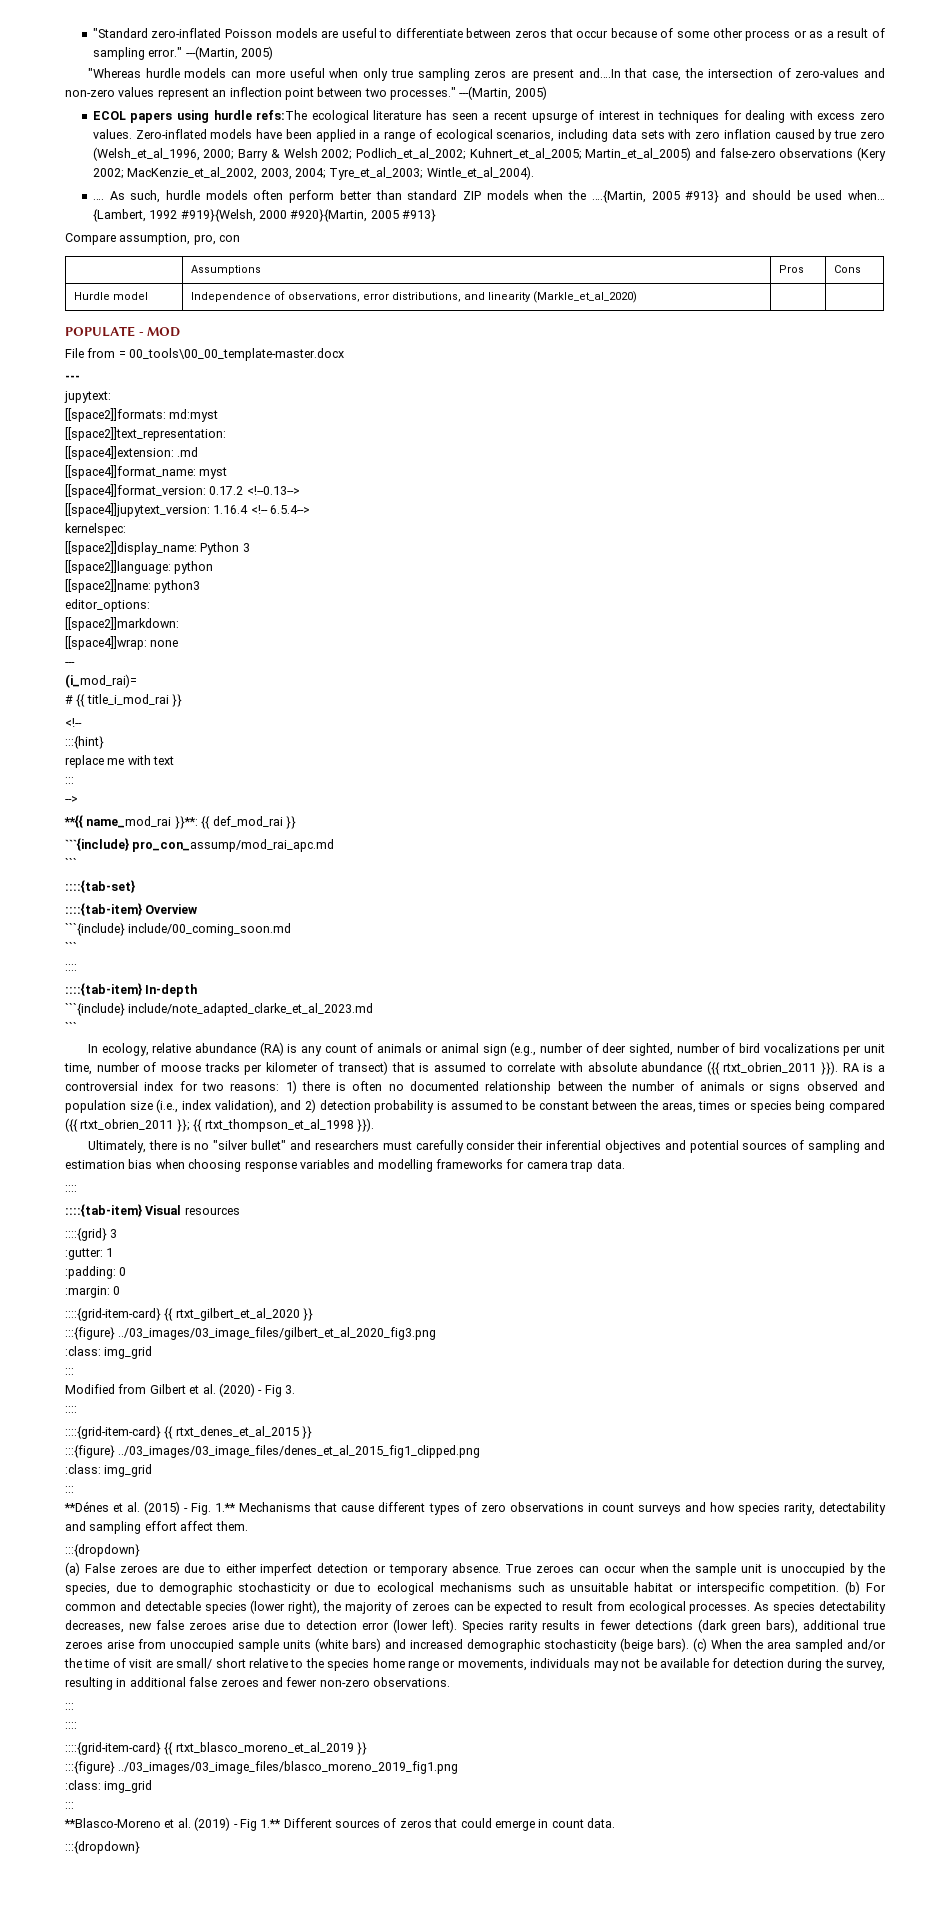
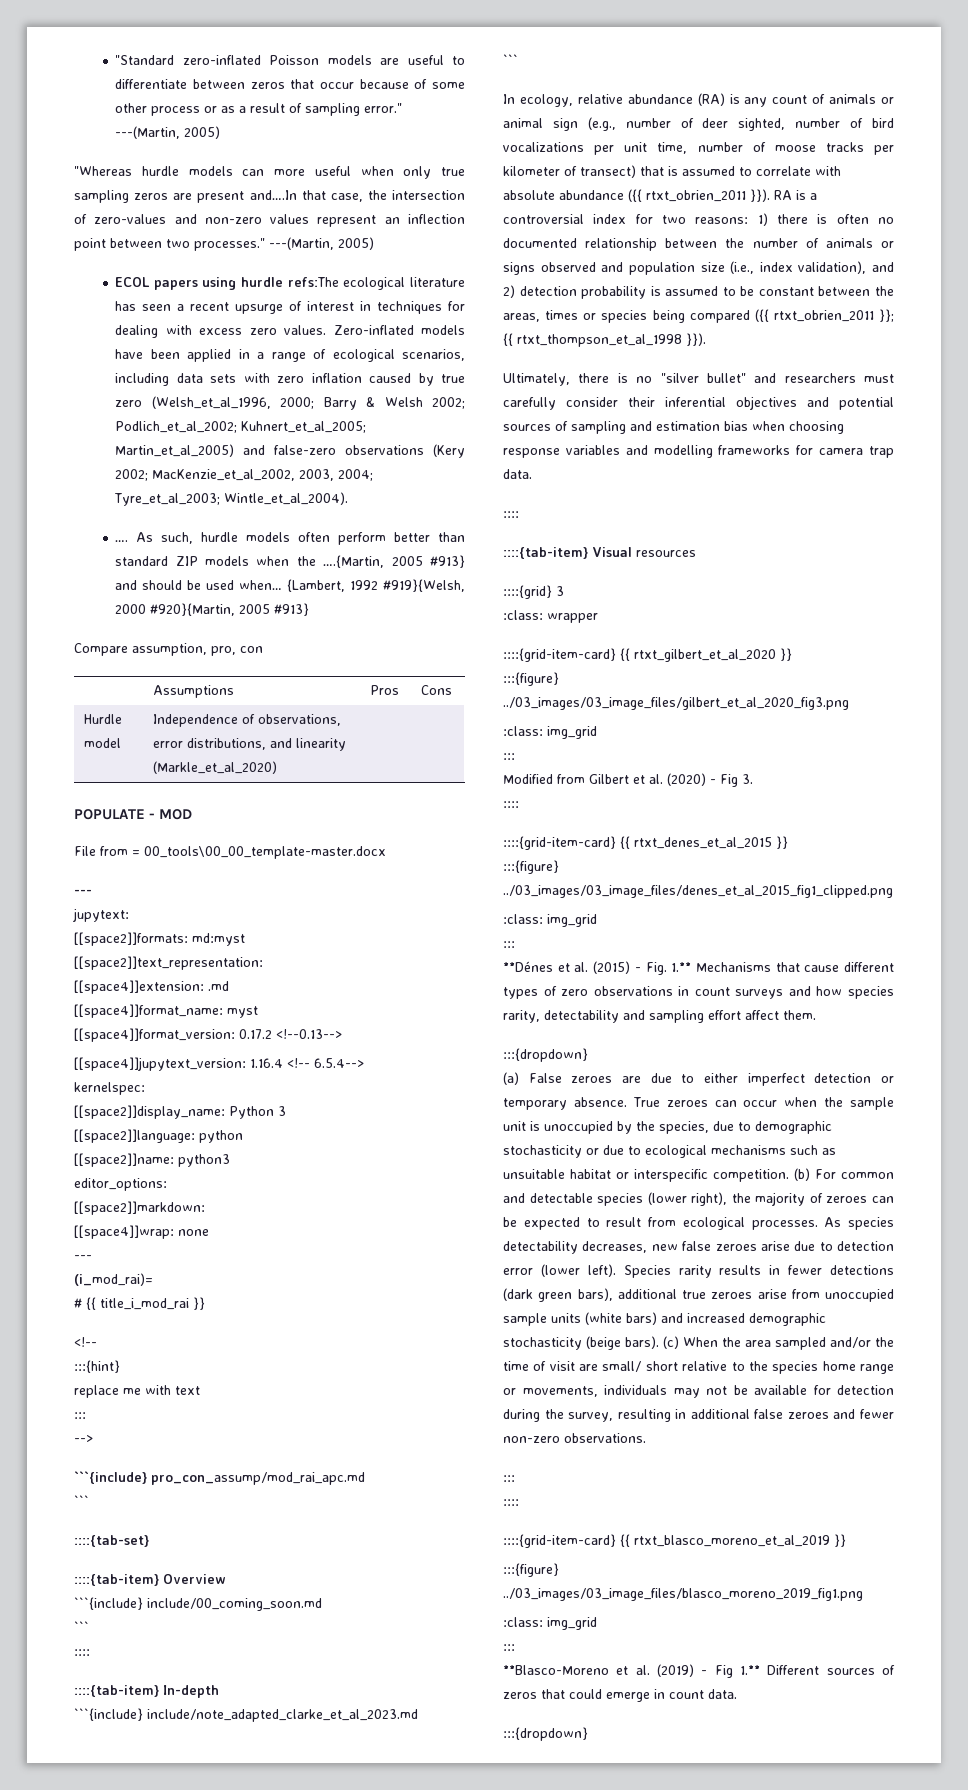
[64,815,296,829] // **{{ name_mod_rai }}**: {{ def_mod_rai }} -> (93, 1439) none
[65,1248,114,1260] [65,1266,127,1279] [65,1286,121,1298] :gutter: 1 // :padding: 0 // :margin: 0 -> [503,610,598,623] :class: wrapper

